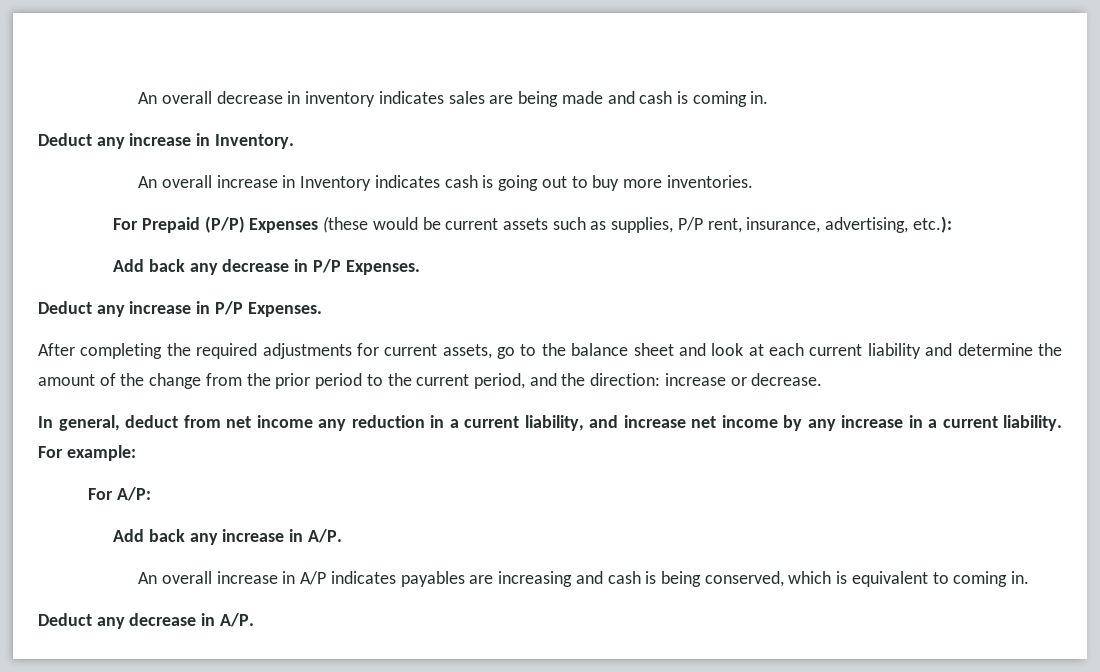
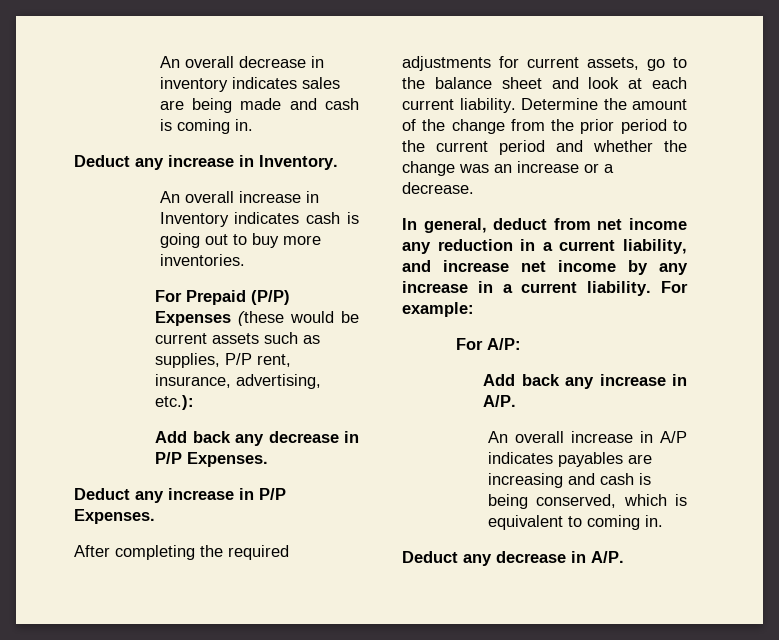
[867,343,1033,359] liability and determine -> [459,98,598,113] liability. Determine
[473,373,661,389] period, and the direction: -> [499,140,687,155] [402,161,512,176] period and whether the change was an
(747, 381) none -> [604,164,614,173] a

